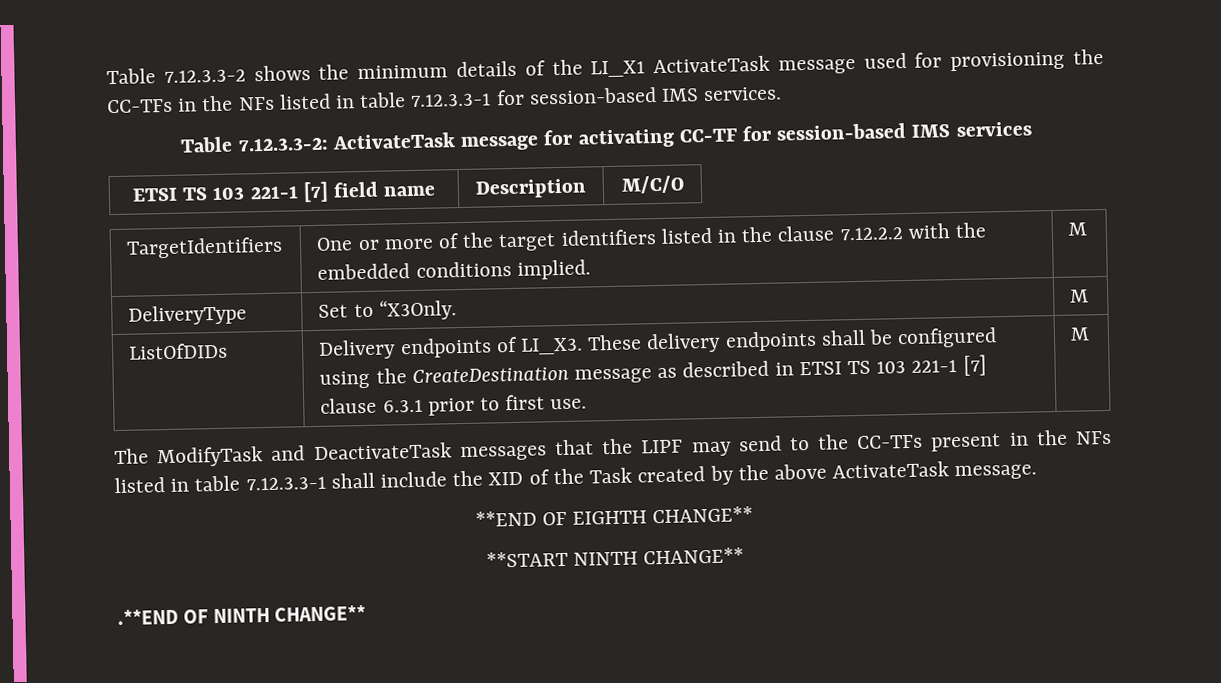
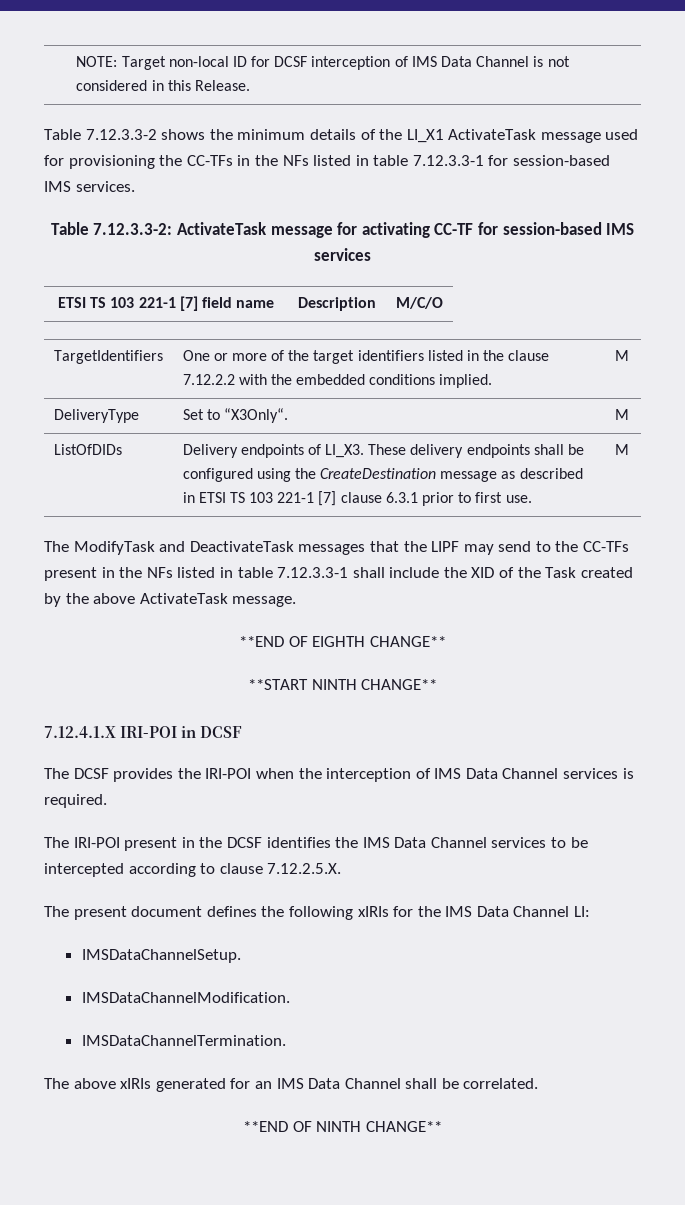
(106, 76) none -> [76,56,570,70] [76,80,250,91] NOTE: Target non-local ID for DCSF interception of IMS Data Channel is not considered in this Release. //
[378,299,457,321] “X3Only. -> [223,408,288,423] “X3Only“.
[117,608,179,626] .**END -> [44,726,243,738] [44,768,634,782] [44,794,107,808] [44,837,588,851] [44,863,342,877] [44,906,591,920] [81,949,241,963] [81,992,290,1003] [81,1035,286,1046] [44,1078,539,1092] [243,1121,289,1132] 7.12.4.1.X IRI-POI in DCSF // The DCSF provides the IRI-POI when the interception of IMS Data Channel services is required. // The IRI-POI present in the DCSF identifies the IMS Data Channel services to be intercepted according to clause 7.12.2.5.X. // The present document defines the following xIRIs for the IMS Data Channel LI: // IMSDataChannelSetup. // IMSDataChannelModification. // IMSDataChannelTermination. // The above xIRIs generated for an IMS Data Channel shall be correlated. // **END

